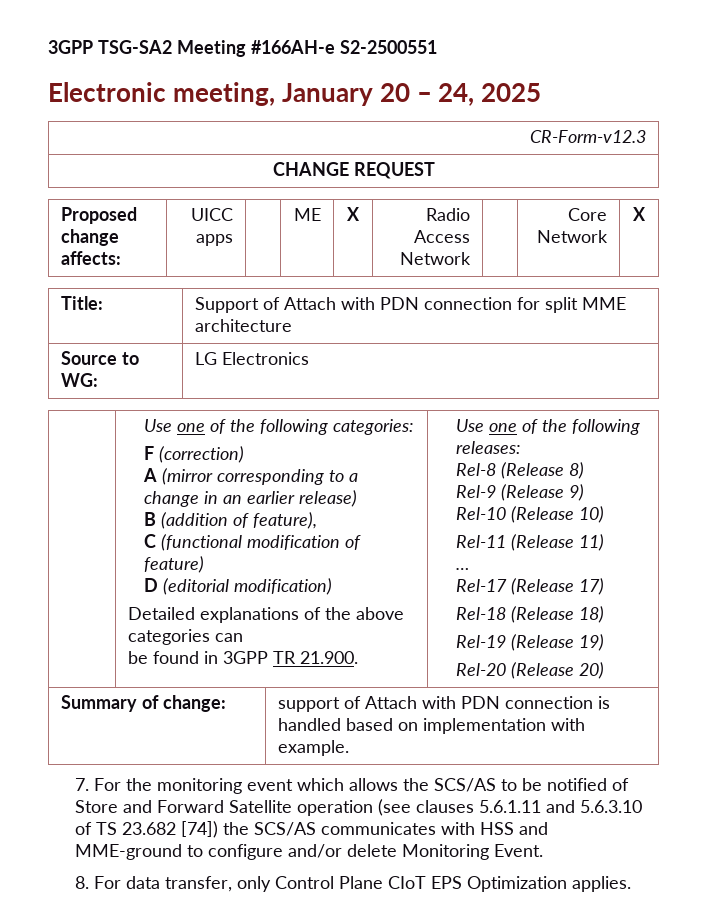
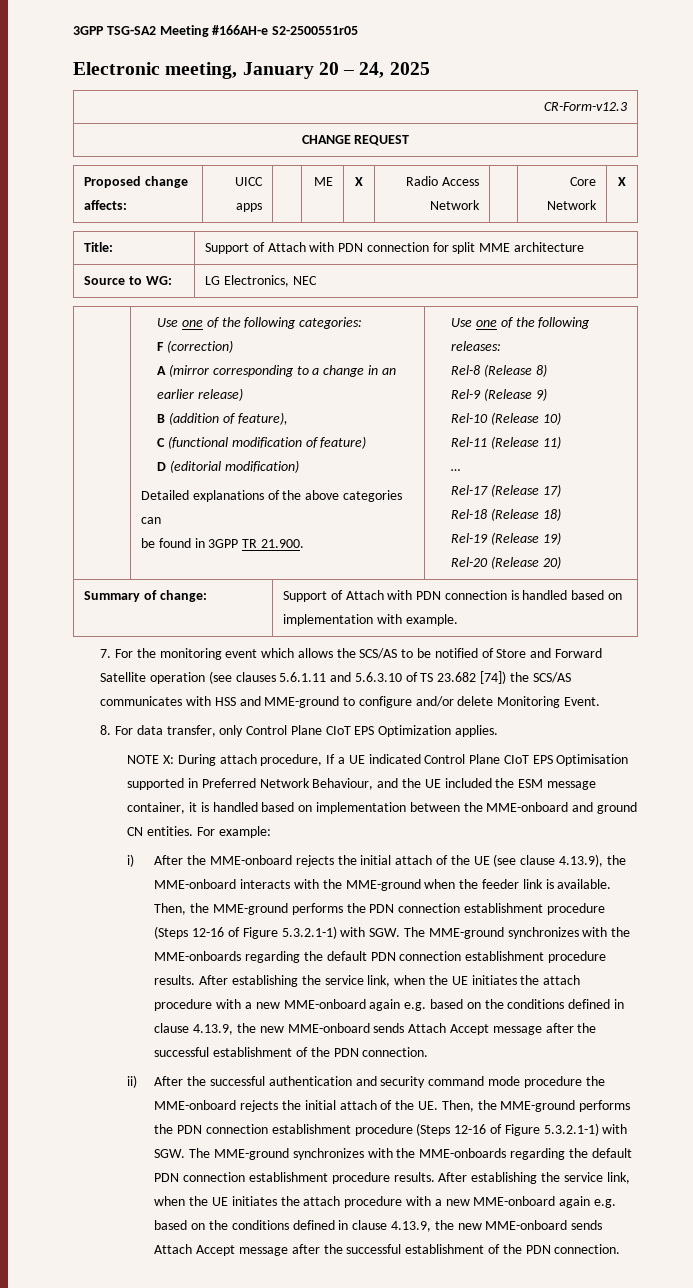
[340,40,437,54] S2-2500551 -> [272,26,359,35] S2-2500551r05
[221,352,309,365] Electronics -> [223,275,317,287] Electronics, NEC
[277,697,340,712] support -> [282,591,327,602] Support
(632, 884) none -> [127,754,629,766] [127,778,596,790] [127,802,637,814] [127,826,271,838] [127,854,626,867] [154,879,612,891] [154,903,605,915] [154,926,631,939] [154,951,606,963] [154,975,581,987] [154,999,624,1011] [154,1023,597,1035] [154,1047,429,1057] [127,1075,605,1088] [154,1100,631,1112] [154,1123,628,1136] [154,1148,632,1160] [154,1172,630,1184] [154,1196,616,1208] [154,1220,603,1232] [154,1244,621,1256] // NOTE X: During attach procedure, If a UE indicated Control Plane CIoT EPS Optimisation supported in Preferred Network Behaviour, and the UE included the ESM message container, it is handled based on implementation between the MME-onboard and ground CN entities. For example: // i) After the MME-onboard rejects the initial attach of the UE (see clause 4.13.9), the MME-onboard interacts with the MME-ground when the feeder link is available. Then, the MME-ground performs the PDN connection establishment procedure (Steps 12-16 of Figure 5.3.2.1-1) with SGW. The MME-ground synchronizes with the MME-onboards regarding the default PDN connection establishment procedure results. After establishing the service link, when the UE initiates the attach procedure with a new MME-onboard again e.g. based on the conditions defined in clause 4.13.9, the new MME-onboard sends Attach Accept message after the successful establishment of the PDN connection. // ii) After the successful authentication and security command mode procedure the MME-onboard rejects the initial attach of the UE. Then, the MME-ground performs the PDN connection establishment procedure (Steps 12-16 of Figure 5.3.2.1-1) with SGW. The MME-ground synchronizes with the MME-onboards regarding the default PDN connection establishment procedure results. After establishing the service link, when the UE initiates the attach procedure with a new MME-onboard again e.g. based on the conditions defined in clause 4.13.9, the new MME-onboard sends Attach Accept message after the successful establishment of the PDN connection.

